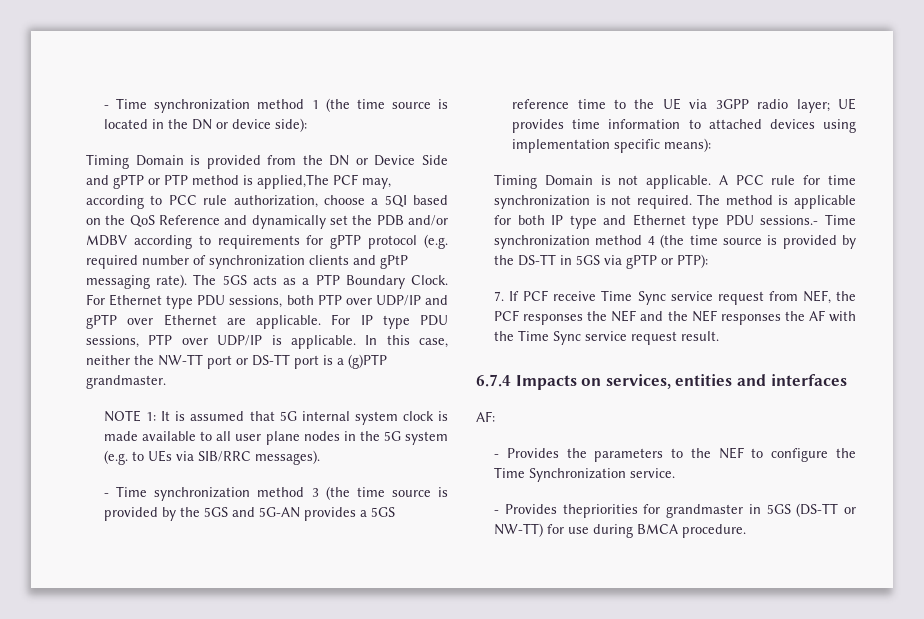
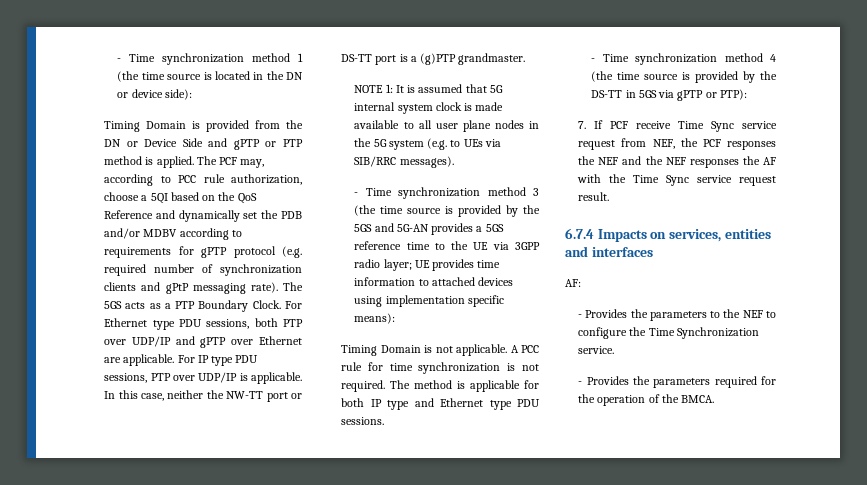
[257,174,330,189] applied,The -> [156,156,217,168] applied. The
[760,215,819,225] sessions.- -> [341,417,385,425] [591,58,596,62] sessions. // -
[562,503,856,518] [494,523,747,538] thepriorities for grandmaster in 5GS (DS-TT or NW-TT) for use during BMCA procedure. -> [632,376,776,388] [578,394,715,406] the parameters required for the operation of the BMCA.

